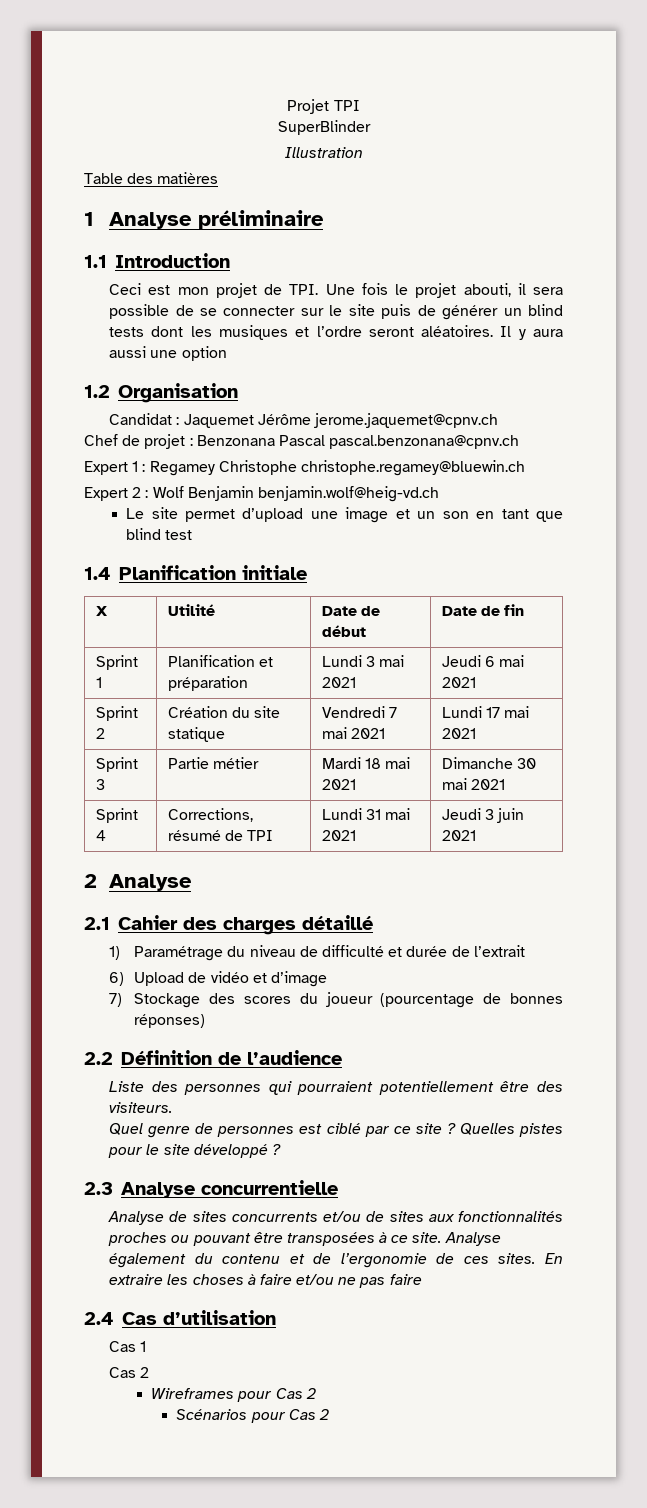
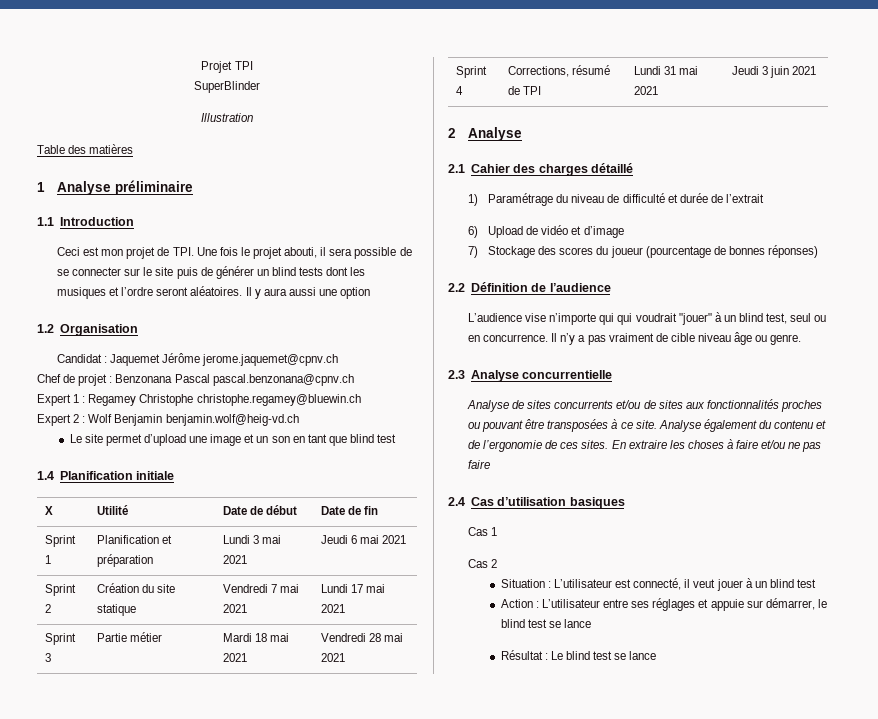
[441,757,537,769] Dimanche 30 -> [320,633,381,642] Vendredi 28
[109,1081,563,1095] [109,1102,173,1113] [109,1123,563,1138] [108,1144,281,1158] Liste des personnes qui pourraient potentiellement être des visiteurs. // Quel genre de personnes est ciblé par ce site ? Quelles pistes pour le site développé ? -> [468,312,827,325] [468,332,802,345] L’audience vise n’importe qui qui voudrait "jouer" à un blind test, seul ou en concurrence. Il n’y a pas vraiment de cible niveau âge ou genre.
(276, 1317) none -> [569,497,625,509] basiques
[151,1388,316,1402] [176,1409,329,1423] Wireframes pour Cas 2 // Scénarios pour Cas 2 -> [500,578,816,591] [500,598,827,611] [500,619,592,628] [500,650,657,660] Situation : L’utilisateur est connecté, il veut jouer à un blind test // Action : L’utilisateur entre ses réglages et appuie sur démarrer, le blind test se lance // Résultat : Le blind test se lance

